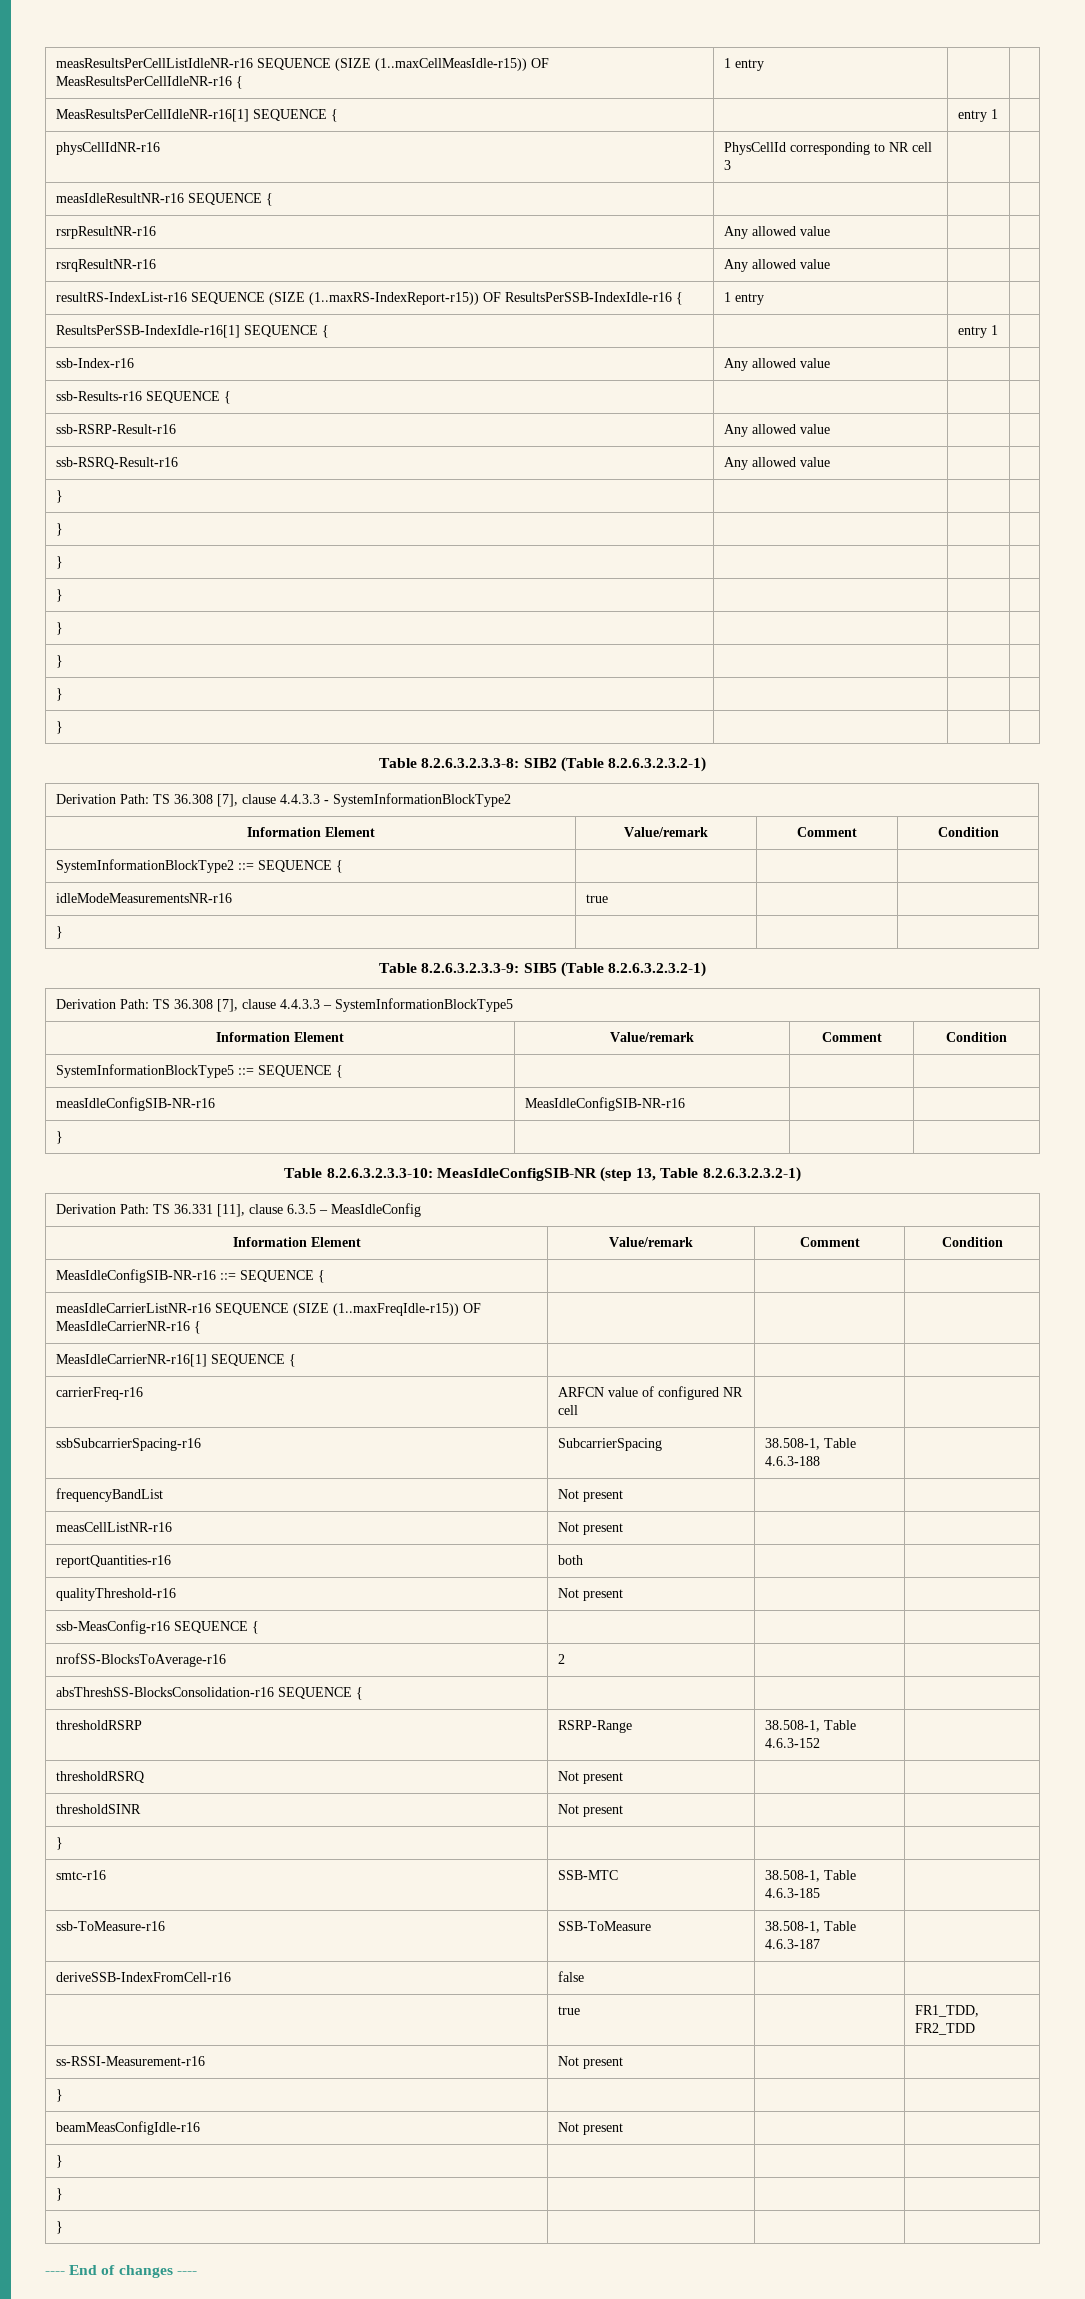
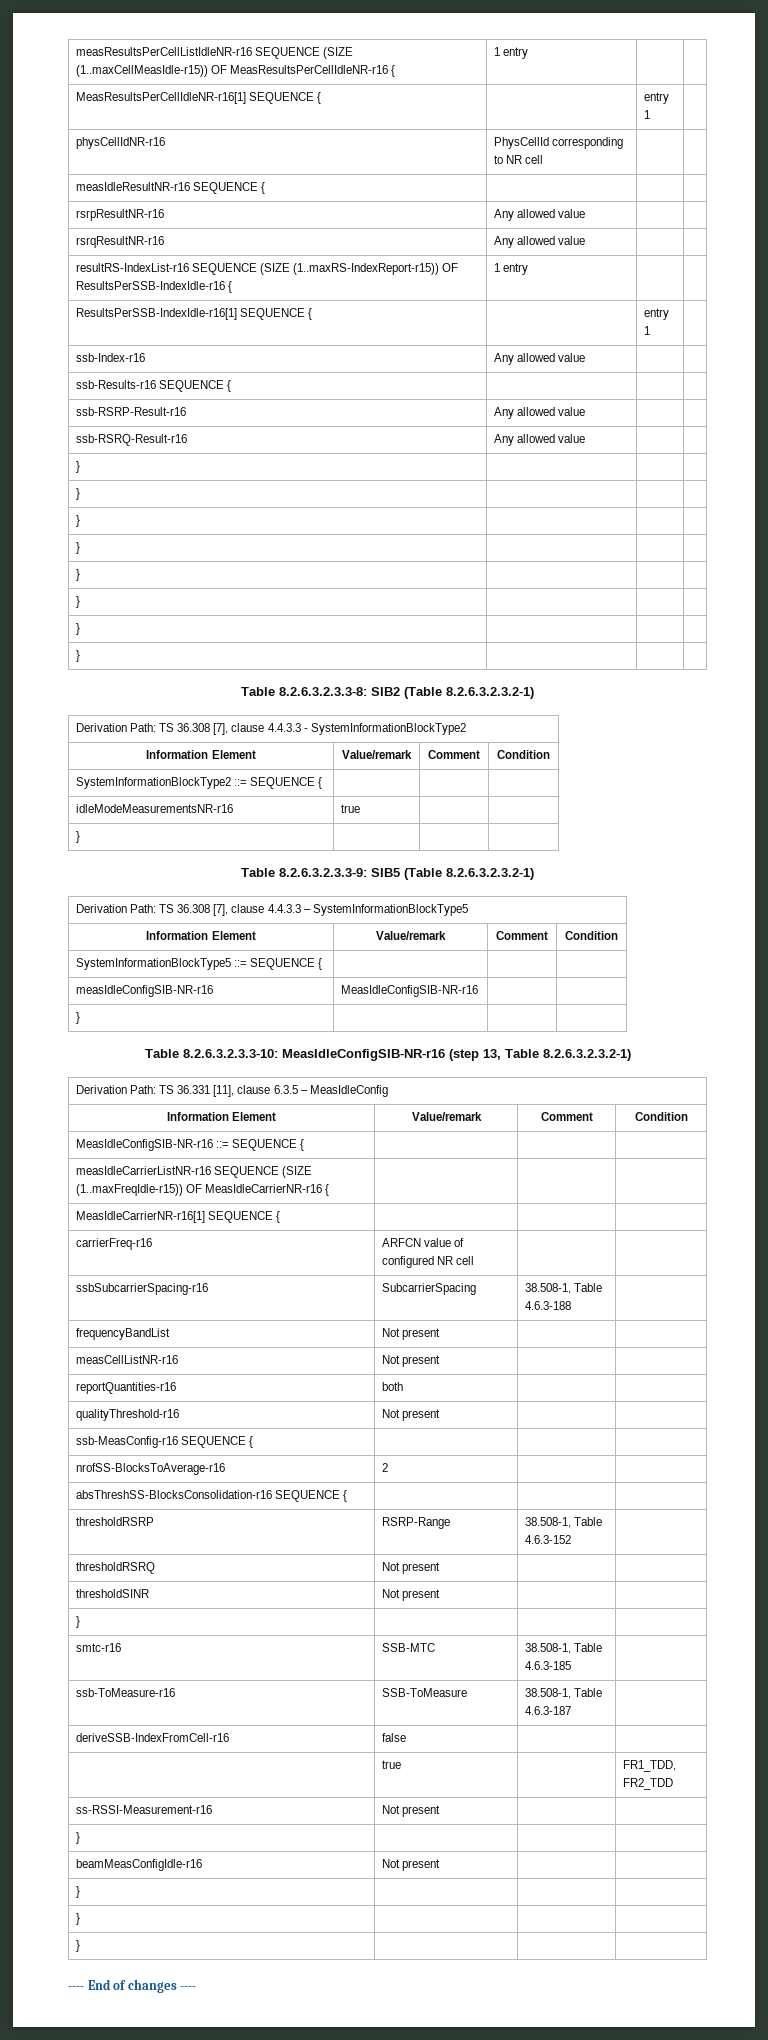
[723,160,731,170] 3 -> (544, 159) none
[436,1168,597,1181] MeasIdleConfigSIB-NR -> [281,1049,445,1061] MeasIdleConfigSIB-NR-r16

